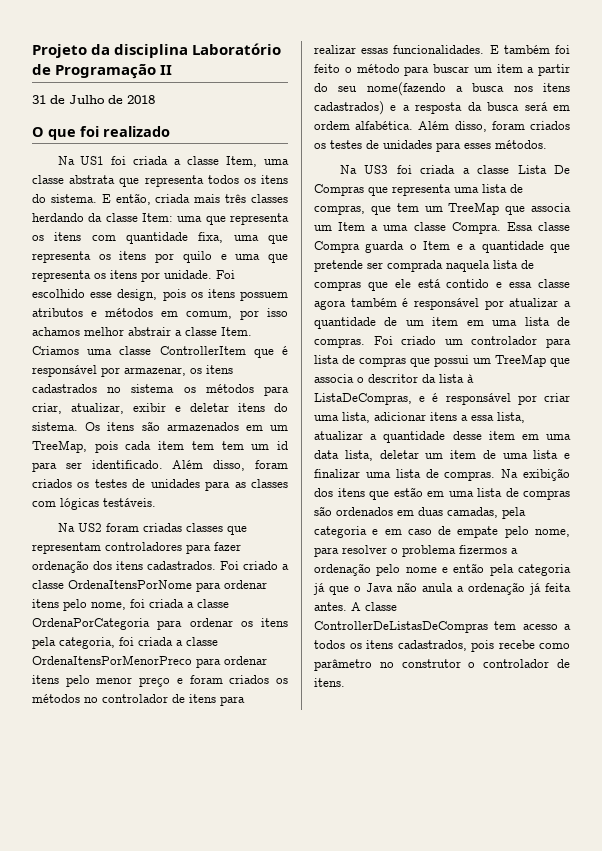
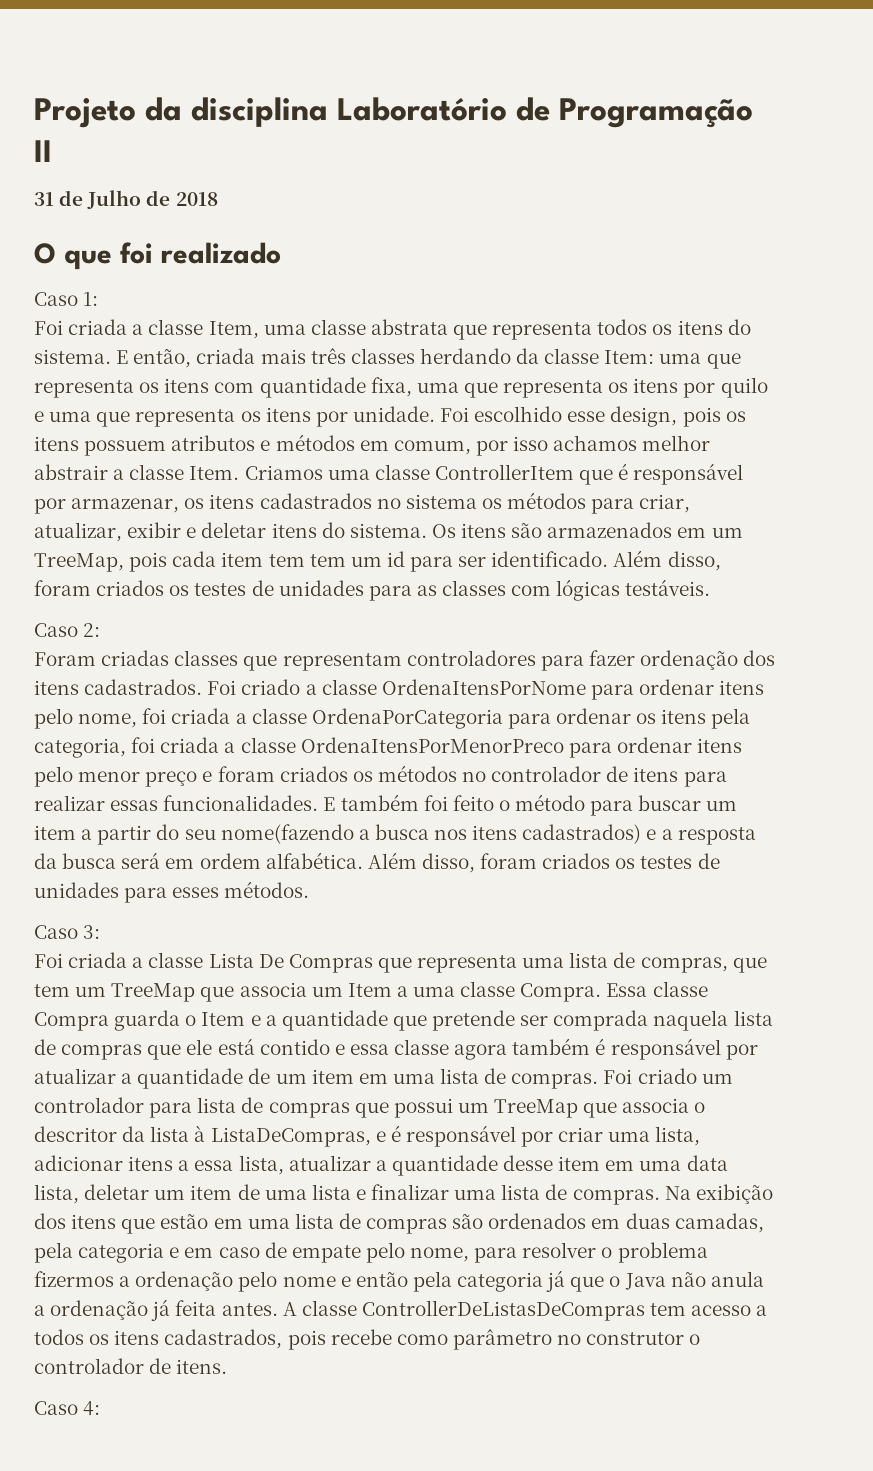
[57,156,127,165] Na US1 foi -> [34,292,99,306] [34,320,63,335] Caso 1: // Foi
[57,523,139,532] Na US2 foram -> [34,623,101,637] [34,652,96,666] Caso 2: // Foram
[339,165,412,174] Na US3 foi -> [34,925,101,939] [34,953,63,968] Caso 3: // Foi
(345, 682) none -> [34,1401,101,1416] // Caso 4:

